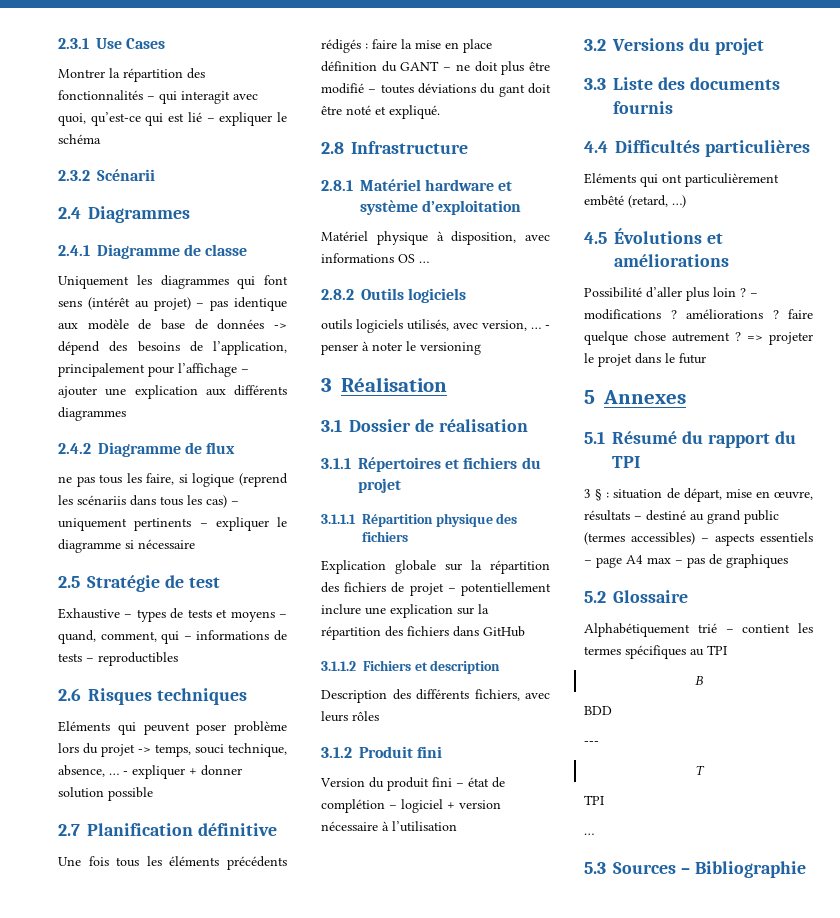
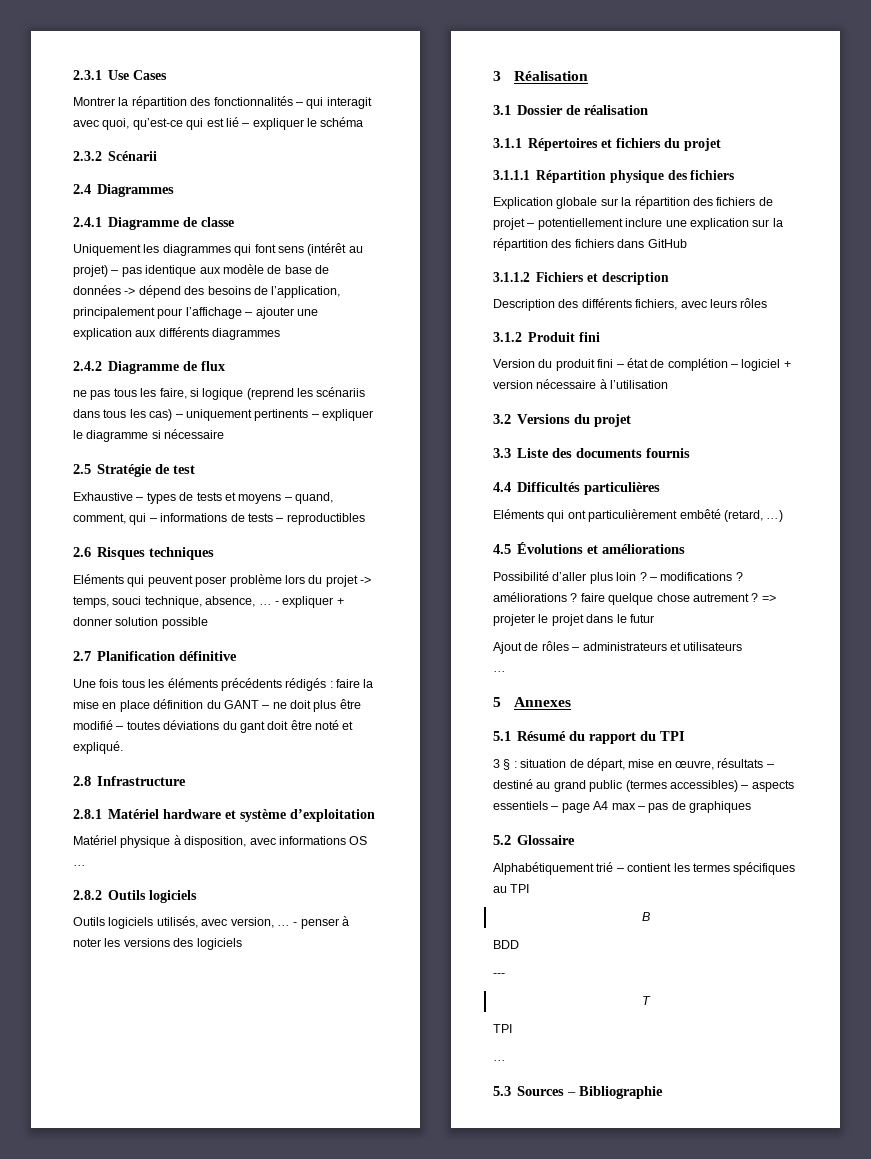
[321,319,352,330] outils -> [73,917,105,926] Outils
[406,341,481,355] le versioning -> [104,938,242,950] les versions des logiciels
(706, 358) none -> [493,641,743,654] [493,671,506,672] // Ajout de rôles – administrateurs et utilisateurs // …

